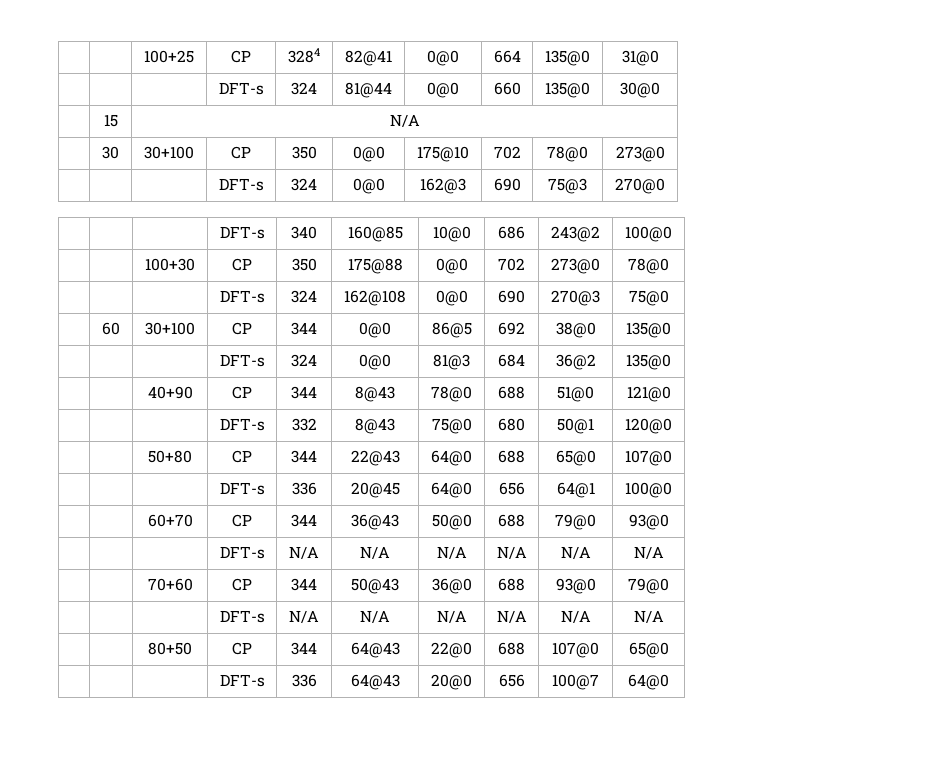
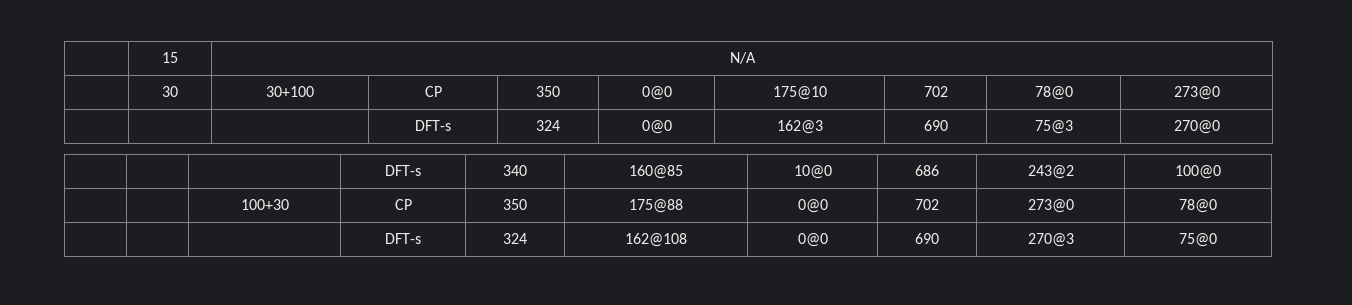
[144,50,194,63] [231,50,251,63] [288,48,320,63] [345,50,392,66] [427,50,459,66] [493,50,521,63] [545,50,590,66] [621,50,659,66] [218,82,264,95] [291,82,317,95] [345,82,392,98] [427,82,459,98] [493,82,521,95] [545,82,590,98] [620,82,660,98] | | 100+25 | CP | 3284 | 82@41 | 0@0 | 664 | 135@0 | 31@0 // | | | DFT-s | 324 | 81@44 | 0@0 | 660 | 135@0 | 30@0 // | -> (162, 57) |
[102,322,120,335] [145,322,195,335] [232,322,252,335] [291,322,317,335] [359,322,391,338] [431,322,472,338] [498,322,525,335] [555,322,596,338] [626,322,671,338] [219,354,265,367] [291,354,317,367] [359,354,391,370] [433,354,470,370] [498,354,525,367] [555,354,596,370] [626,354,671,370] [147,386,193,399] [232,386,252,399] [291,386,317,399] [355,386,395,402] [431,386,472,402] [498,386,525,399] [557,386,594,402] [626,386,671,402] [219,418,265,431] [291,418,317,431] [355,418,395,434] [431,418,472,434] [498,418,525,431] [557,418,594,434] [625,418,672,434] [148,450,192,463] [232,450,252,463] [291,450,317,463] [350,450,400,466] [431,450,472,466] [498,450,525,463] [555,450,596,466] [625,450,672,466] [219,482,265,495] [291,482,317,495] [350,482,400,498] [431,482,472,498] [498,482,525,495] [556,482,595,498] [625,482,672,498] [147,514,193,527] [232,514,252,527] [291,514,317,527] [351,514,399,530] [431,514,472,530] [498,514,525,527] [555,514,596,530] [628,514,669,530] [219,546,265,559] [289,546,319,559] [360,546,390,559] [436,546,467,559] [496,546,527,559] [560,546,591,559] [633,546,664,559] [147,578,193,591] [232,578,252,591] [291,578,317,591] [351,578,399,594] [431,578,472,594] [498,578,525,591] [555,578,596,594] [628,578,669,594] [219,610,265,623] [289,610,319,623] [360,610,390,623] [436,610,467,623] [496,610,527,623] [560,610,591,623] [633,610,664,623] [148,642,192,655] [232,642,252,655] [291,642,317,655] [350,642,400,658] [431,642,472,658] [498,642,525,655] [552,642,599,658] [628,642,669,658] [219,674,265,687] [291,674,317,687] [350,674,400,690] [431,674,472,690] [498,674,525,687] [552,674,599,690] [628,674,669,690] // | 60 | 30+100 | CP | 344 | 0@0 | 86@5 | 692 | 38@0 | 135@0 // | | | DFT-s | 324 | 0@0 | 81@3 | 684 | 36@2 | 135@0 // | | 40+90 | CP | 344 | 8@43 | 78@0 | 688 | 51@0 | 121@0 // | | | DFT-s | 332 | 8@43 | 75@0 | 680 | 50@1 | 120@0 // | | 50+80 | CP | 344 | 22@43 | 64@0 | 688 | 65@0 | 107@0 // | | | DFT-s | 336 | 20@45 | 64@0 | 656 | 64@1 | 100@0 // | | 60+70 | CP | 344 | 36@43 | 50@0 | 688 | 79@0 | 93@0 // | | | DFT-s | N/A | N/A | N/A | N/A | N/A | N/A // | | 70+60 | CP | 344 | 50@43 | 36@0 | 688 | 93@0 | 79@0 // | | | DFT-s | N/A | N/A | N/A | N/A | N/A | N/A // | | 80+50 | CP | 344 | 64@43 | 22@0 | 688 | 107@0 | 65@0 // | | | DFT-s | 336 | 64@43 | 20@0 | 656 | 100@7 | 64@0 -> (1217, 240) none

